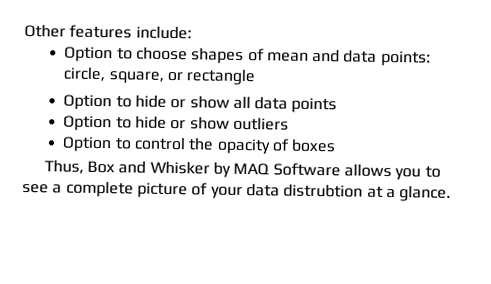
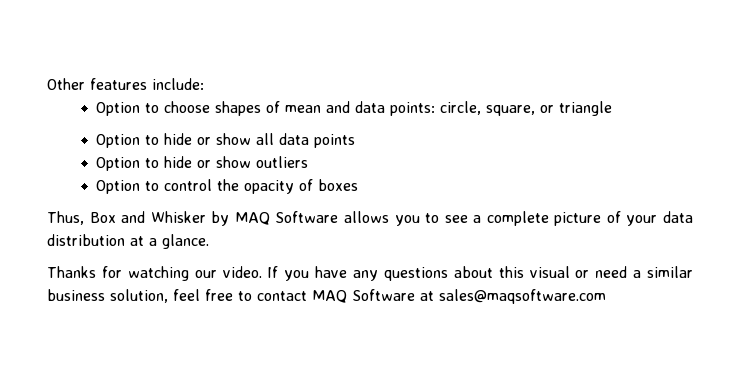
[186,68,257,86] rectangle -> [559,101,613,116] triangle
[283,183,364,198] distrubtion -> [47,234,125,246] distribution
(452, 193) none -> [47,266,693,281] [47,289,606,304] // Thanks for watching our video. If you have any questions about this visual or need a similar business solution, feel free to contact MAQ Software at sales@maqsoftware.com

